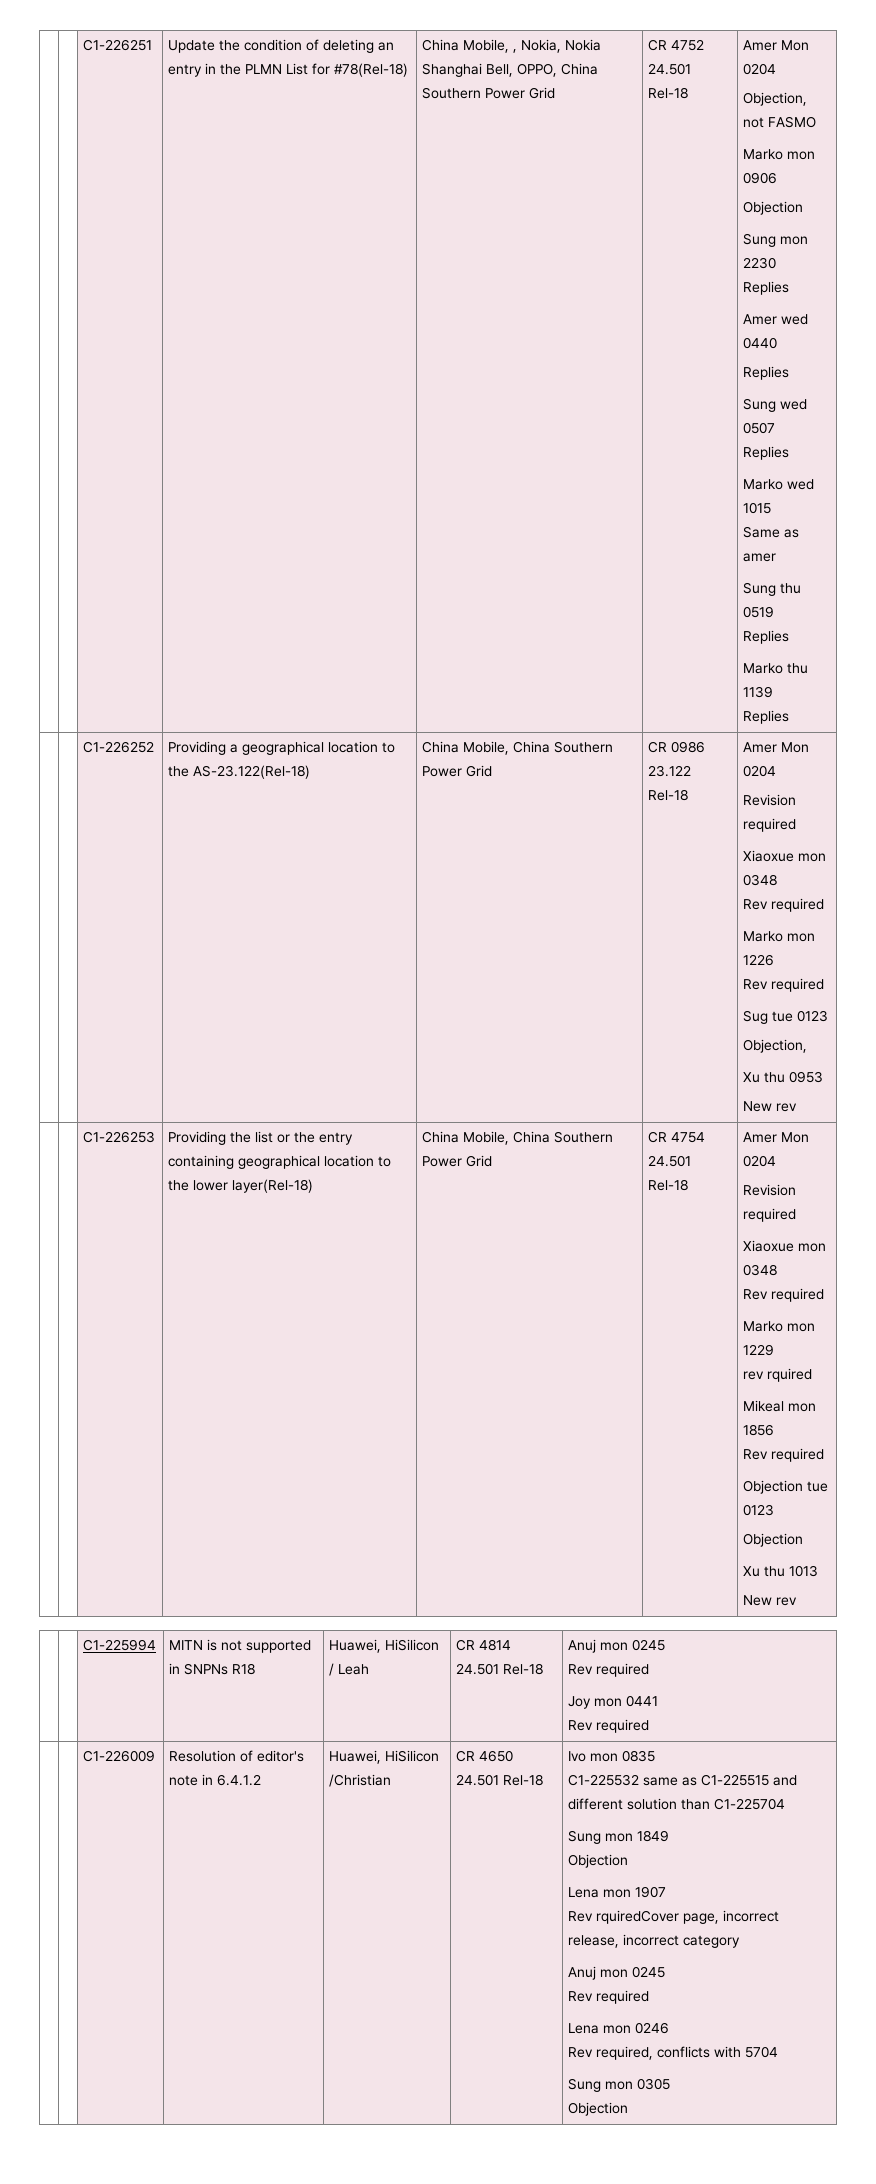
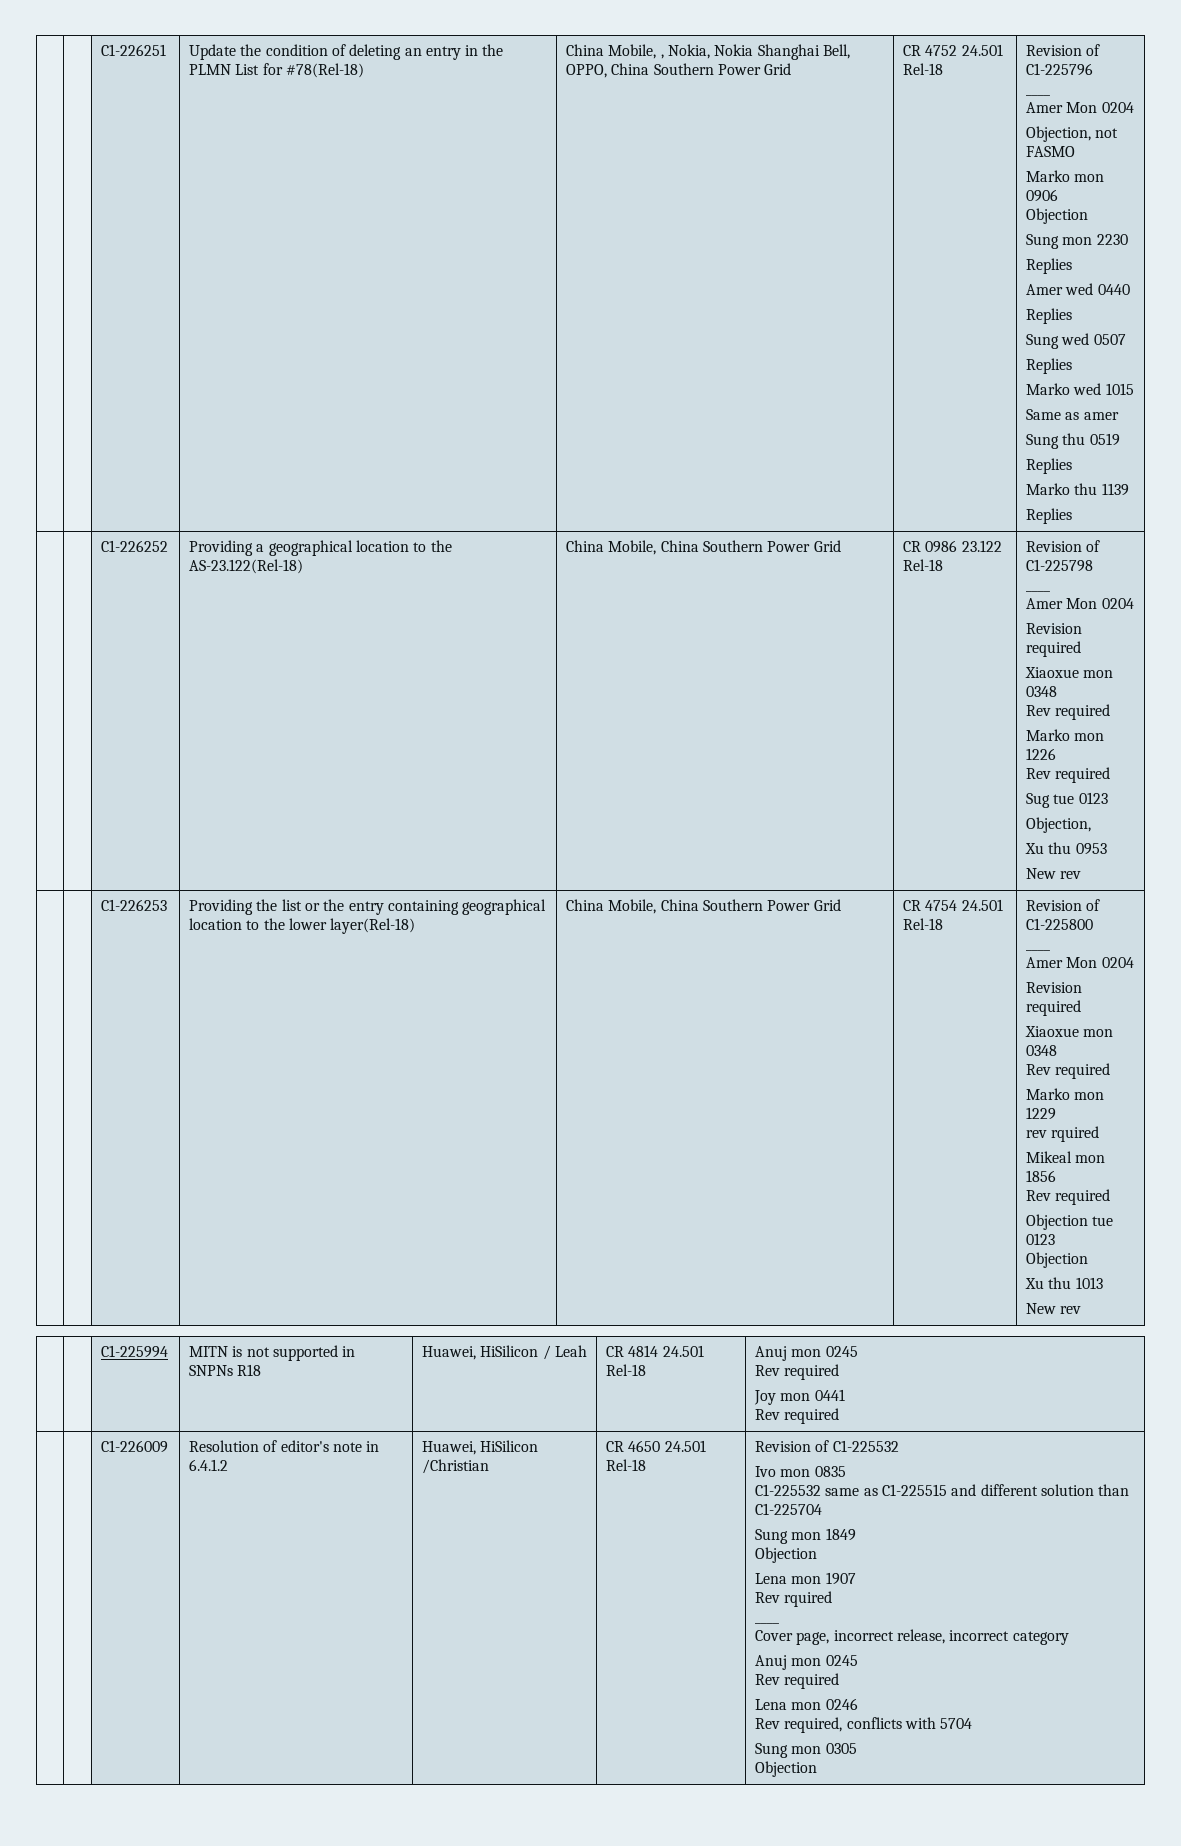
(689, 93) none -> [1025,44,1101,56] [1025,63,1093,76] [1025,94,1050,96] Revision of C1-225796 // ____ //
(689, 795) none -> [1025,540,1101,552] [1025,559,1093,572] [1025,590,1050,592] Revision of C1-225798 // ____ //
(689, 1185) none -> [1025,899,1101,911] [1025,918,1093,930] [1025,949,1050,951] Revision of C1-225800 // ____ //
(544, 1780) none -> [754,1440,899,1452] Revision of C1-225532 //
[596,1910,680,1924] rquiredCover -> [784,1591,833,1607] [754,1622,779,1624] [754,1630,793,1641] rquired // ____ // Cover

